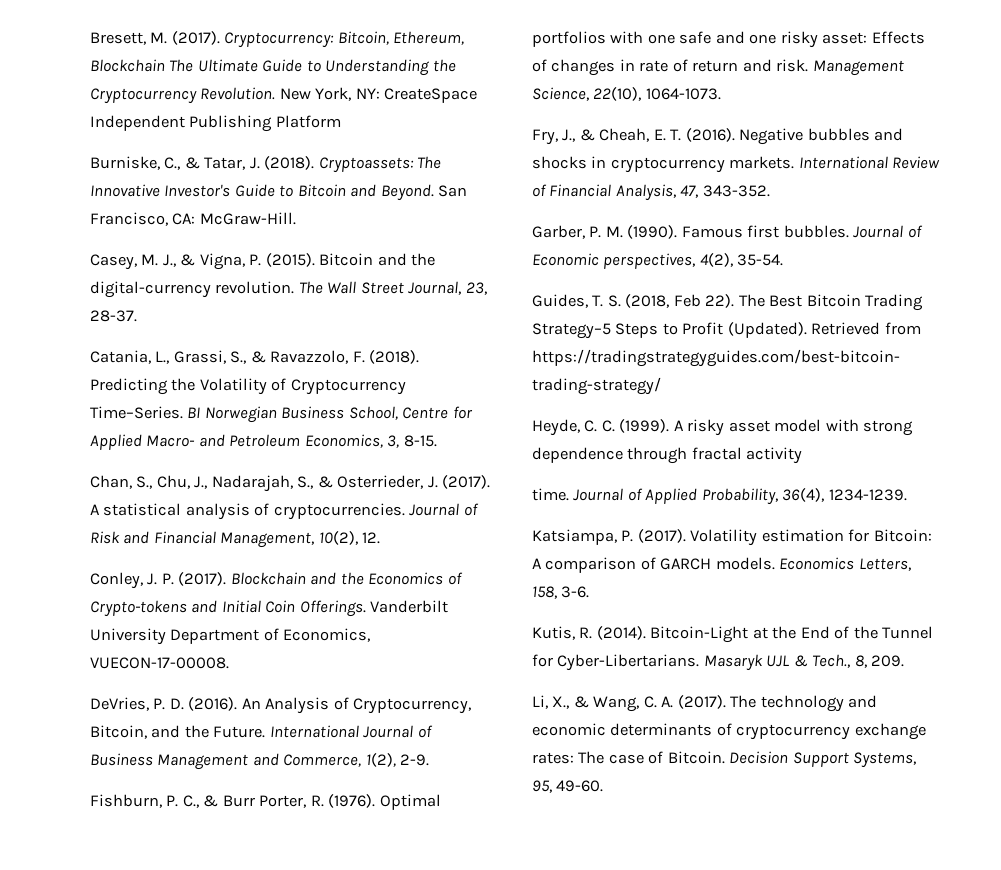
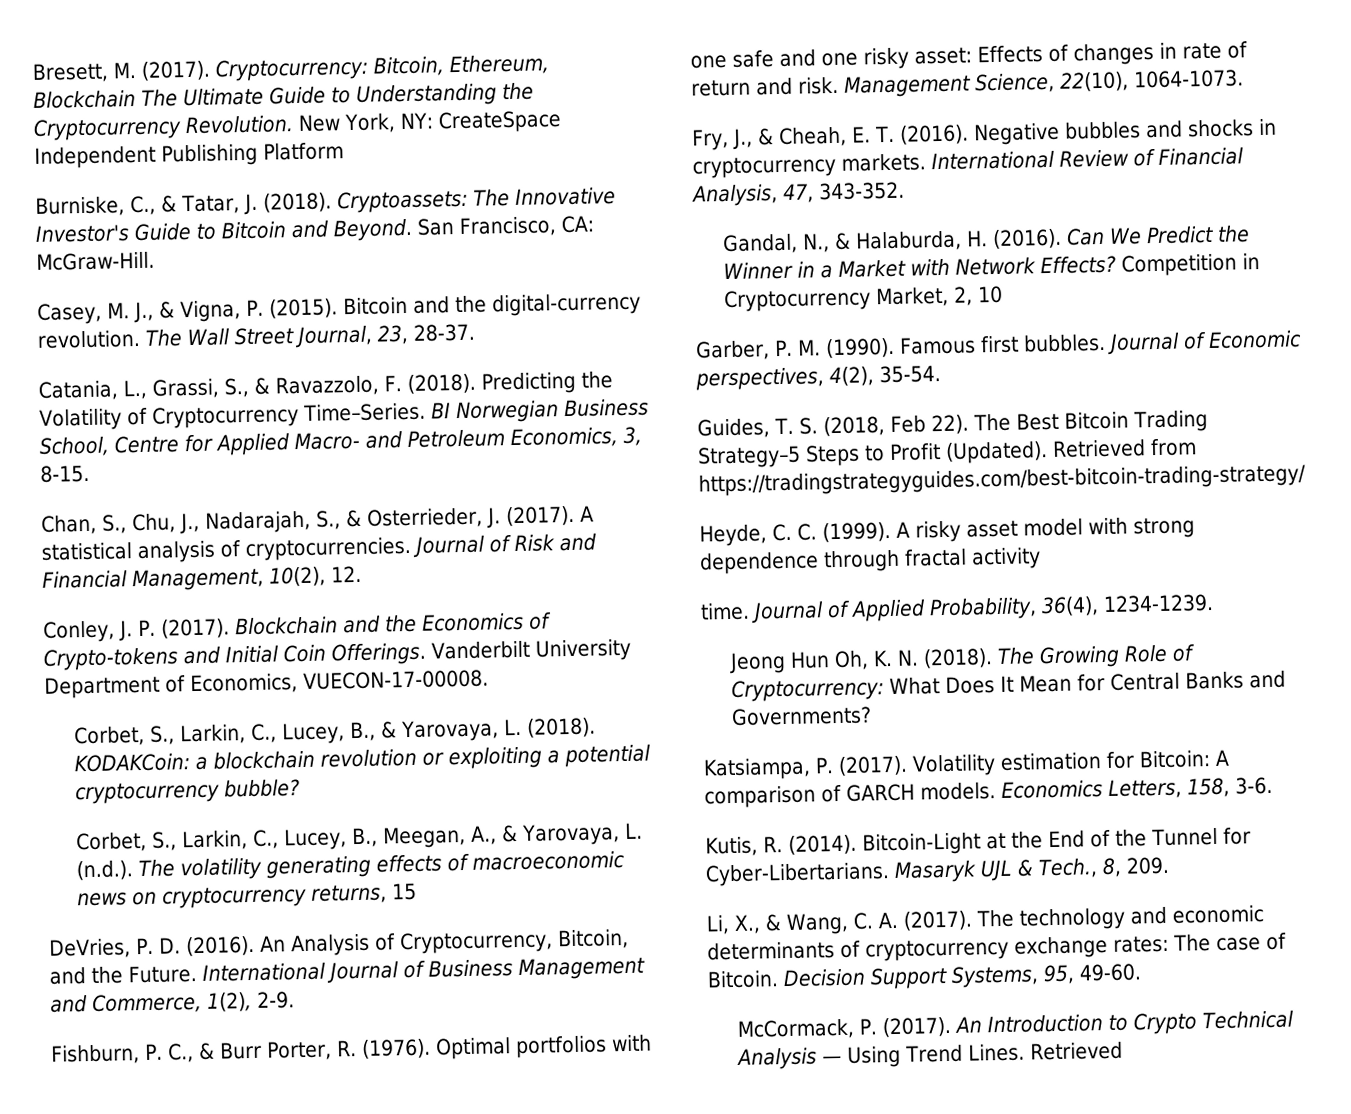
(229, 663) none -> [74,717,596,747] [74,744,652,773] [75,779,301,805] [76,822,643,853] [76,850,626,881] [77,882,418,909] // Corbet, S., Larkin, C., Lucey, B., & Yarovaya, L. (2018). KODAKCoin: a blockchain revolution or exploiting a potential cryptocurrency bubble? // Corbet, S., Larkin, C., Lucey, B., Meegan, A., & Yarovaya, L. (n.d.). The volatility generating effects of macroeconomic news on cryptocurrency returns, 15
(770, 191) none -> [722,225,1251,255] [723,253,1261,281] [724,285,1004,313] // Gandal, N., & Halaburda, H. (2016). Can We Predict the Winner in a Market with Network Effects? Competition in Cryptocurrency Market, 2, 10
(907, 495) none -> [729,644,1197,674] [731,670,1287,702] [731,706,873,726] // Jeong Hun Oh, K. N. (2018). The Growing Role of Cryptocurrency: What Does It Mean for Central Banks and Governments?
(604, 786) none -> [737,1010,1294,1040] [737,1041,1123,1070] // McCormack, P. (2017). An Introduction to Crypto Technical Analysis — Using Trend Lines. Retrieved

